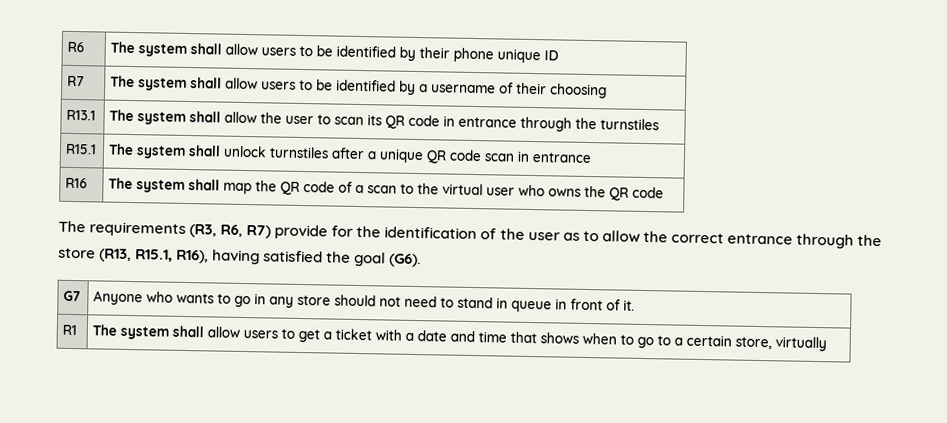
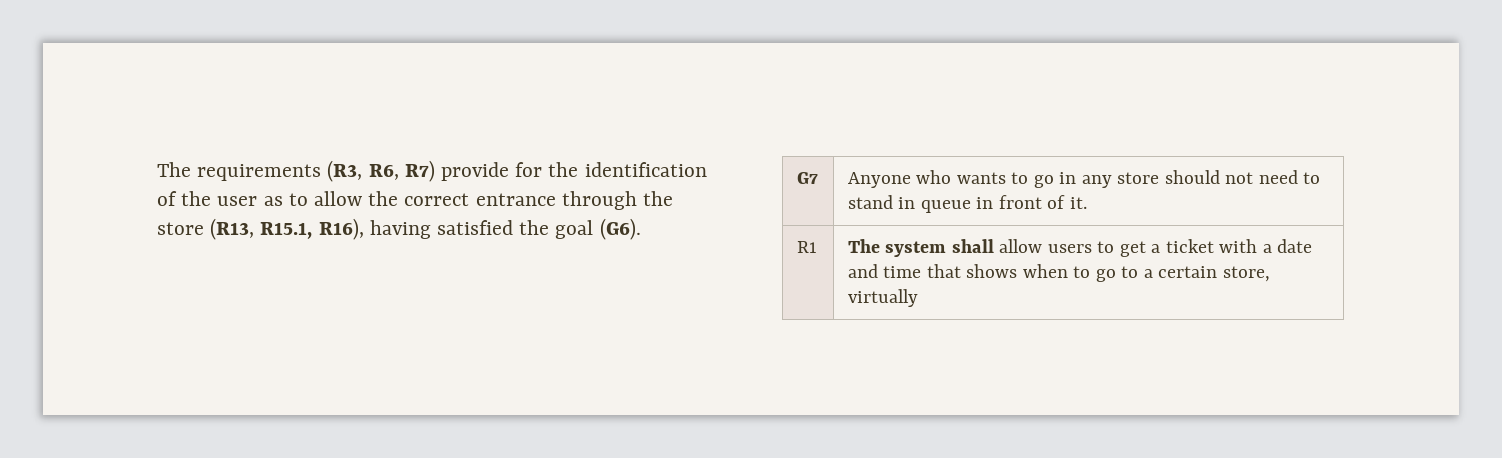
[67,41,85,53] [110,41,560,64] [67,75,85,87] [110,75,608,99] [66,109,97,121] [109,109,660,132] [65,143,98,155] [108,143,593,164] [65,177,88,189] [108,177,665,201] R6 | The system shall allow users to be identified by their phone unique ID // R7 | The system shall allow users to be identified by a username of their choosing // R13.1 | The system shall allow the user to scan its QR code in entrance through the turnstiles // R15.1 | The system shall unlock turnstiles after a unique QR code scan in entrance // R16 | The system shall map the QR code of a scan to the virtual user who owns the QR code // -> (157, 169) none

